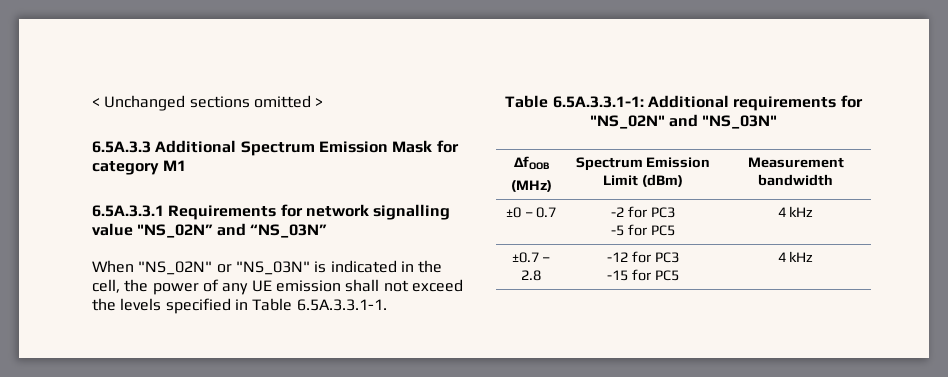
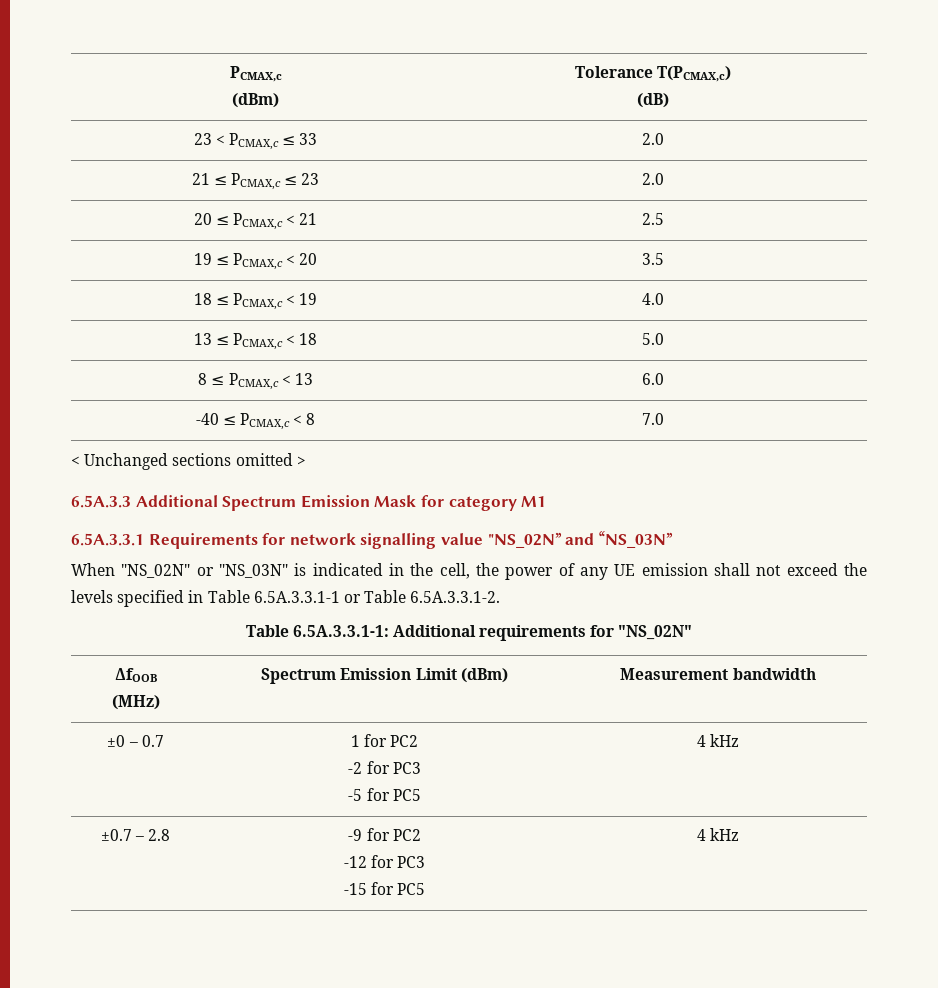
(92, 102) none -> [229,66,282,82] [232,93,279,108] [574,66,732,82] [637,93,669,108] [193,133,318,150] [642,133,664,145] [191,173,320,190] [642,173,664,185] [193,213,318,230] [642,213,664,225] [193,253,318,270] [642,253,664,265] [193,293,318,310] [642,293,664,305] [193,333,318,350] [642,333,664,345] [198,373,313,390] [642,373,664,385] [195,413,316,430] [642,413,664,425] PCMAX,c // (dBm) | Tolerance T(PCMAX,c) // (dB) // 23 < PCMAX,c ≤ 33 | 2.0 // 21 ≤ PCMAX,c ≤ 23 | 2.0 // 20 ≤ PCMAX,c < 21 | 2.5 // 19 ≤ PCMAX,c < 20 | 3.5 // 18 ≤ PCMAX,c < 19 | 4.0 // 13 ≤ PCMAX,c < 18 | 5.0 // 8 ≤ PCMAX,c < 13 | 6.0 // -40 ≤ PCMAX,c < 8 | 7.0 //
[296,299,387,311] 6.5A.3.3.1-1. -> [253,590,501,603] 6.5A.3.3.1-1 or Table 6.5A.3.3.1-2.
[669,114,778,129] and "NS_03N" -> (693, 632) none
(557, 212) none -> [350,734,419,747] 1 for PC2 //
(541, 275) none -> [348,828,421,841] -9 for PC2 //

